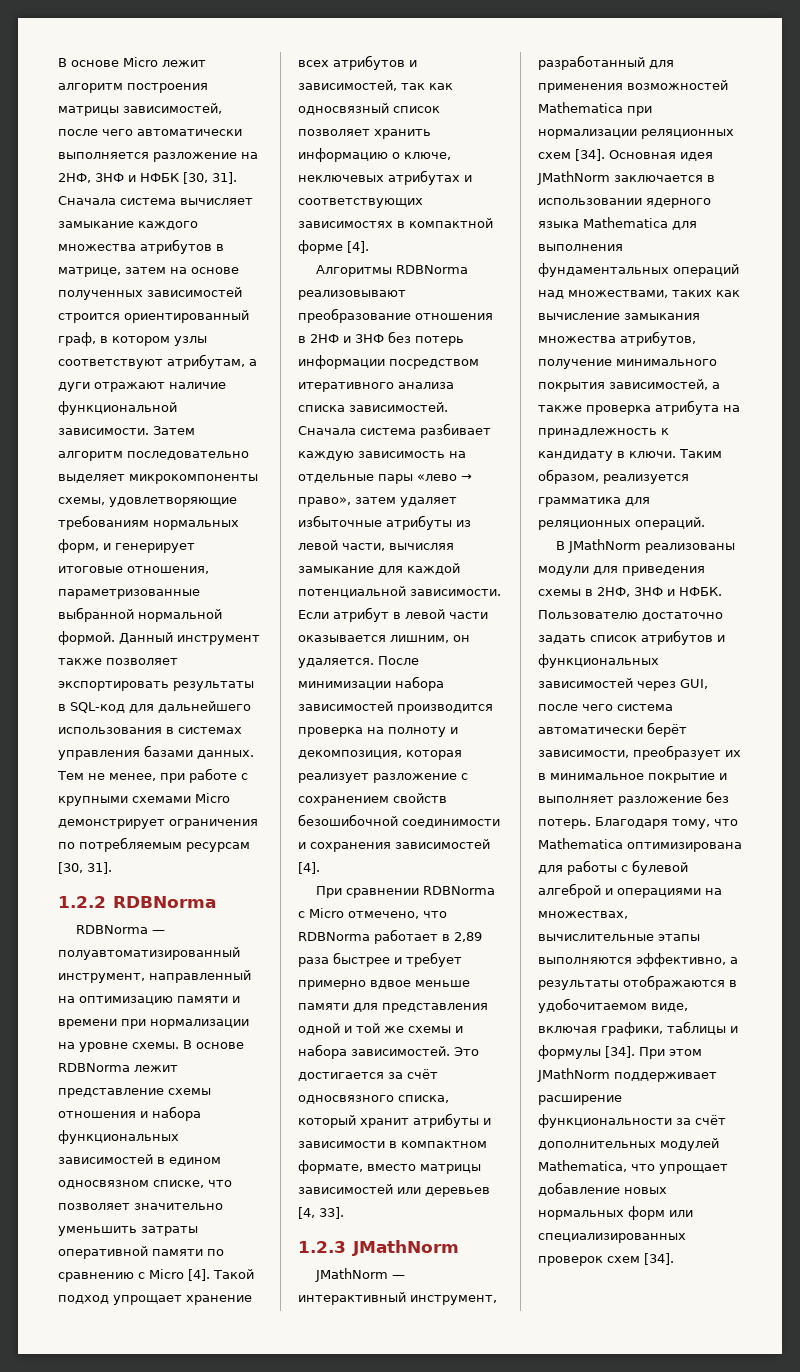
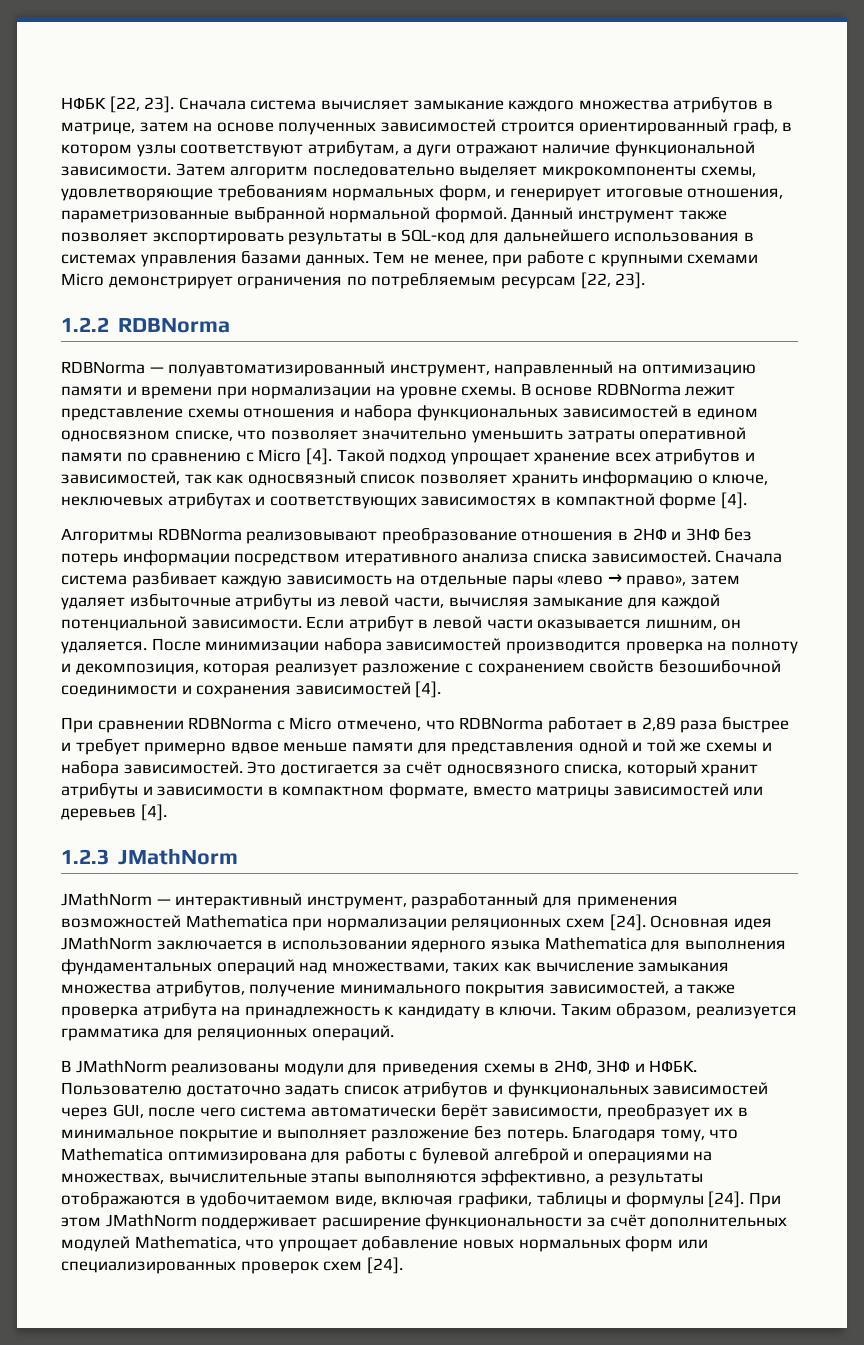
[58,57,206,67] [58,83,208,93] [58,103,222,116] [58,129,242,136] [58,152,258,162] [58,172,237,184] В основе Micro лежит алгоритм построения матрицы зависимостей, после чего автоматически выполняется разложение на 2НФ, 3НФ и НФБК [30, 31]. -> [61,96,175,113] НФБК [22, 23].
[58,862,112,874] [30, 31]. -> [580,272,646,289] [22, 23].
[298,1207,344,1219] [4, 33]. -> [140,804,167,821] [4].
[575,149,605,161] [34]. -> [609,914,646,931] [24].
[605,1046,635,1058] [34]. -> [708,1191,745,1208] [24].
[644,1253,674,1265] [34]. -> [366,1257,403,1274] [24].

